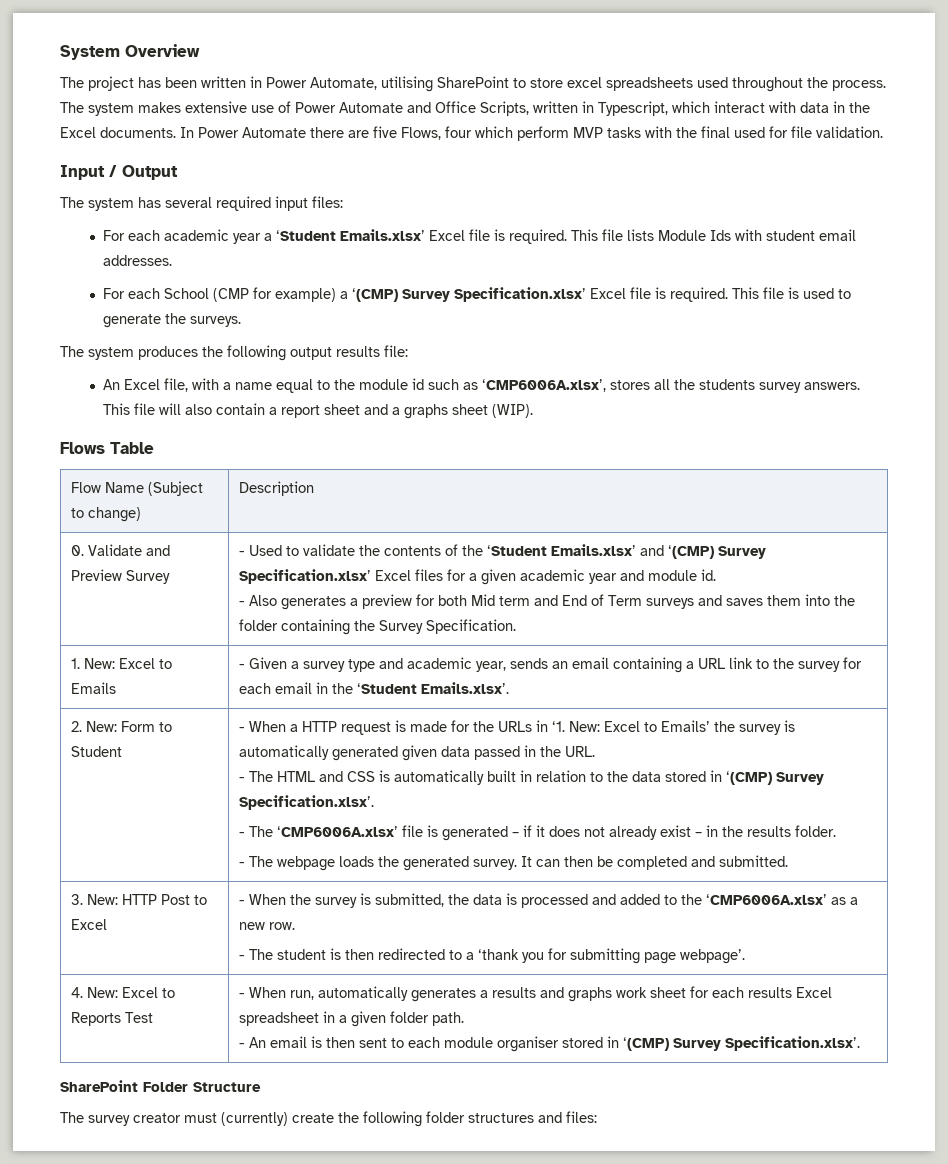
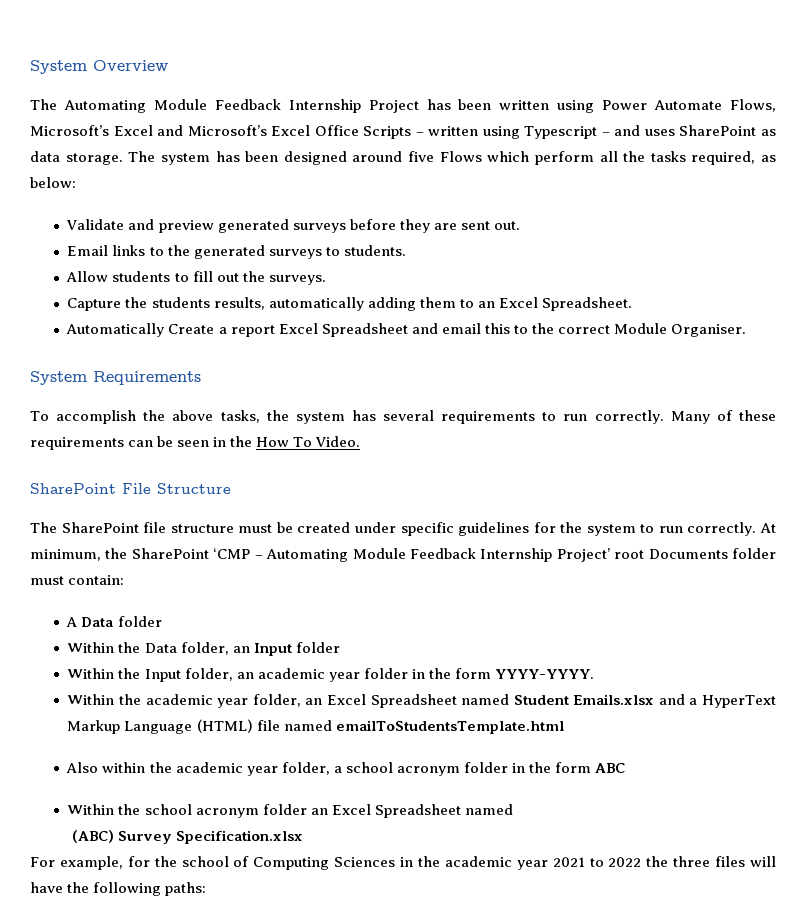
[88,76,886,92] [60,101,870,116] [60,126,883,141] [60,165,178,180] [60,196,343,211] [102,229,856,244] [102,255,172,266] [102,287,851,302] [102,313,241,328] [60,345,408,361] [102,378,860,393] [102,403,533,419] [60,442,154,454] [70,481,203,496] [70,507,141,522] [238,481,314,496] [70,544,170,556] [70,569,170,584] [238,544,766,559] [238,569,716,585] [238,594,855,610] [238,619,516,635] [70,658,172,669] [70,682,116,694] [238,657,862,673] [238,682,509,694] [70,721,172,732] [70,746,122,757] [238,720,795,735] [238,745,595,761] [238,770,824,785] [238,795,374,810] [238,825,836,841] [238,855,788,871] [70,894,207,905] [70,919,107,930] [238,893,858,908] [238,922,295,930] [238,948,745,964] [70,987,175,998] [70,1012,153,1026] [238,986,832,1002] [238,1011,464,1027] [238,1036,860,1052] [60,1080,188,1092] project has been written in Power Automate, utilising SharePoint to store excel spreadsheets used throughout the process. The system makes extensive use of Power Automate and Office Scripts, written in Typescript, which interact with data in the Excel documents. In Power Automate there are five Flows, four which perform MVP tasks with the final used for file validation. // Input / Output // The system has several required input files: // For each academic year a ‘Student Emails.xlsx’ Excel file is required. This file lists Module Ids with student email addresses. // For each School (CMP for example) a ‘(CMP) Survey Specification.xlsx’ Excel file is required. This file is used to generate the surveys. // The system produces the following output results file: // An Excel file, with a name equal to the module id such as ‘CMP6006A.xlsx’, stores all the students survey answers. This file will also contain a report sheet and a graphs sheet (WIP). // Flows Table // Flow Name (Subject to change) | Description // 0. Validate and Preview Survey | - Used to validate the contents of the ‘Student Emails.xlsx’ and ‘(CMP) Survey Specification.xlsx’ Excel files for a given academic year and module id. // - Also generates a preview for both Mid term and End of Term surveys and saves them into the folder containing the Survey Specification. // 1. New: Excel to Emails | - Given a survey type and academic year, sends an email containing a URL link to the survey for each email in the ‘Student Emails.xlsx’. // 2. New: Form to Student | - When a HTTP request is made for the URLs in ‘1. New: Excel to Emails’ the survey is automatically generated given data passed in the URL. // - The HTML and CSS is automatically built in relation to the data stored in ‘(CMP) Survey Specification.xlsx’. // - The ‘CMP6006A.xlsx’ file is generated – if it does not already exist – in the results folder. // - The webpage loads the generated survey. It can then be completed and submitted. // 3. New: HTTP Post to Excel | - When the survey is submitted, the data is processed and added to the ‘CMP6006A.xlsx’ as a new row. // - The student is then redirected to a ‘thank you for submitting page webpage’. // 4. New: Excel to Reports Test | - When run, automatically generates a results and graphs work sheet for each results Excel spreadsheet in a given folder path. // - An email is then sent to each module organiser stored in ‘(CMP) Survey Specification.xlsx’. // SharePoint Folder -> [63,99,776,113] [30,125,776,139] [30,151,776,165] [30,177,76,188] [66,219,520,233] [67,245,406,259] [66,271,326,285] [67,297,632,311] [66,323,747,337] [30,371,201,385] [30,410,776,424] [30,436,361,450] [30,483,151,494] Automating Module Feedback Internship Project has been written using Power Automate Flows, Microsoft’s Excel and Microsoft’s Excel Office Scripts – written using Typescript – and uses SharePoint as data storage. The system has been designed around five Flows which perform all the tasks required, as below: // Validate and preview generated surveys before they are sent out. // Email links to the generated surveys to students. // Allow students to fill out the surveys. // Capture the students results, automatically adding them to an Excel Spreadsheet. // Automatically Create a report Excel Spreadsheet and email this to the correct Module Organiser. // System Requirements // To accomplish the above tasks, the system has several requirements to run correctly. Many of these requirements can be seen in the How To Video. // SharePoint File
[88,1111,597,1127] survey creator must (currently) create the following folder structures and files: -> [61,522,776,536] [30,548,776,562] [30,575,125,585] [66,616,162,627] [67,642,340,656] [67,668,594,682] [67,694,777,708] [67,719,564,734] [66,762,626,776] [67,804,513,818] [71,830,303,844] [30,856,777,870] [30,882,207,896] SharePoint file structure must be created under specific guidelines for the system to run correctly. At minimum, the SharePoint ‘CMP – Automating Module Feedback Internship Project’ root Documents folder must contain: // A Data folder // Within the Data folder, an Input folder // Within the Input folder, an academic year folder in the form YYYY-YYYY. // Within the academic year folder, an Excel Spreadsheet named Student Emails.xlsx and a HyperText Markup Language (HTML) file named emailToStudentsTemplate.html // Also within the academic year folder, a school acronym folder in the form ABC // Within the school acronym folder an Excel Spreadsheet named // (ABC) Survey Specification.xlsx // For example, for the school of Computing Sciences in the academic year 2021 to 2022 the three files will have the following paths:

